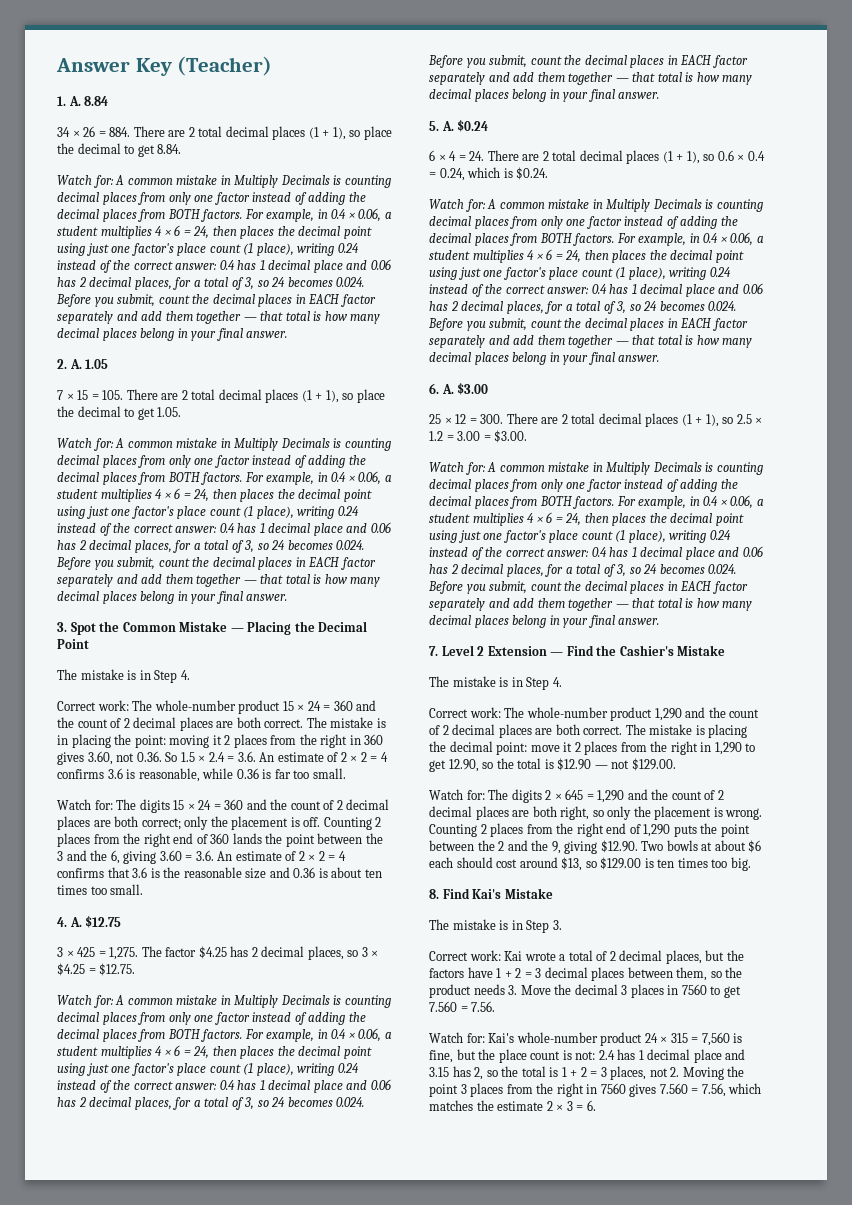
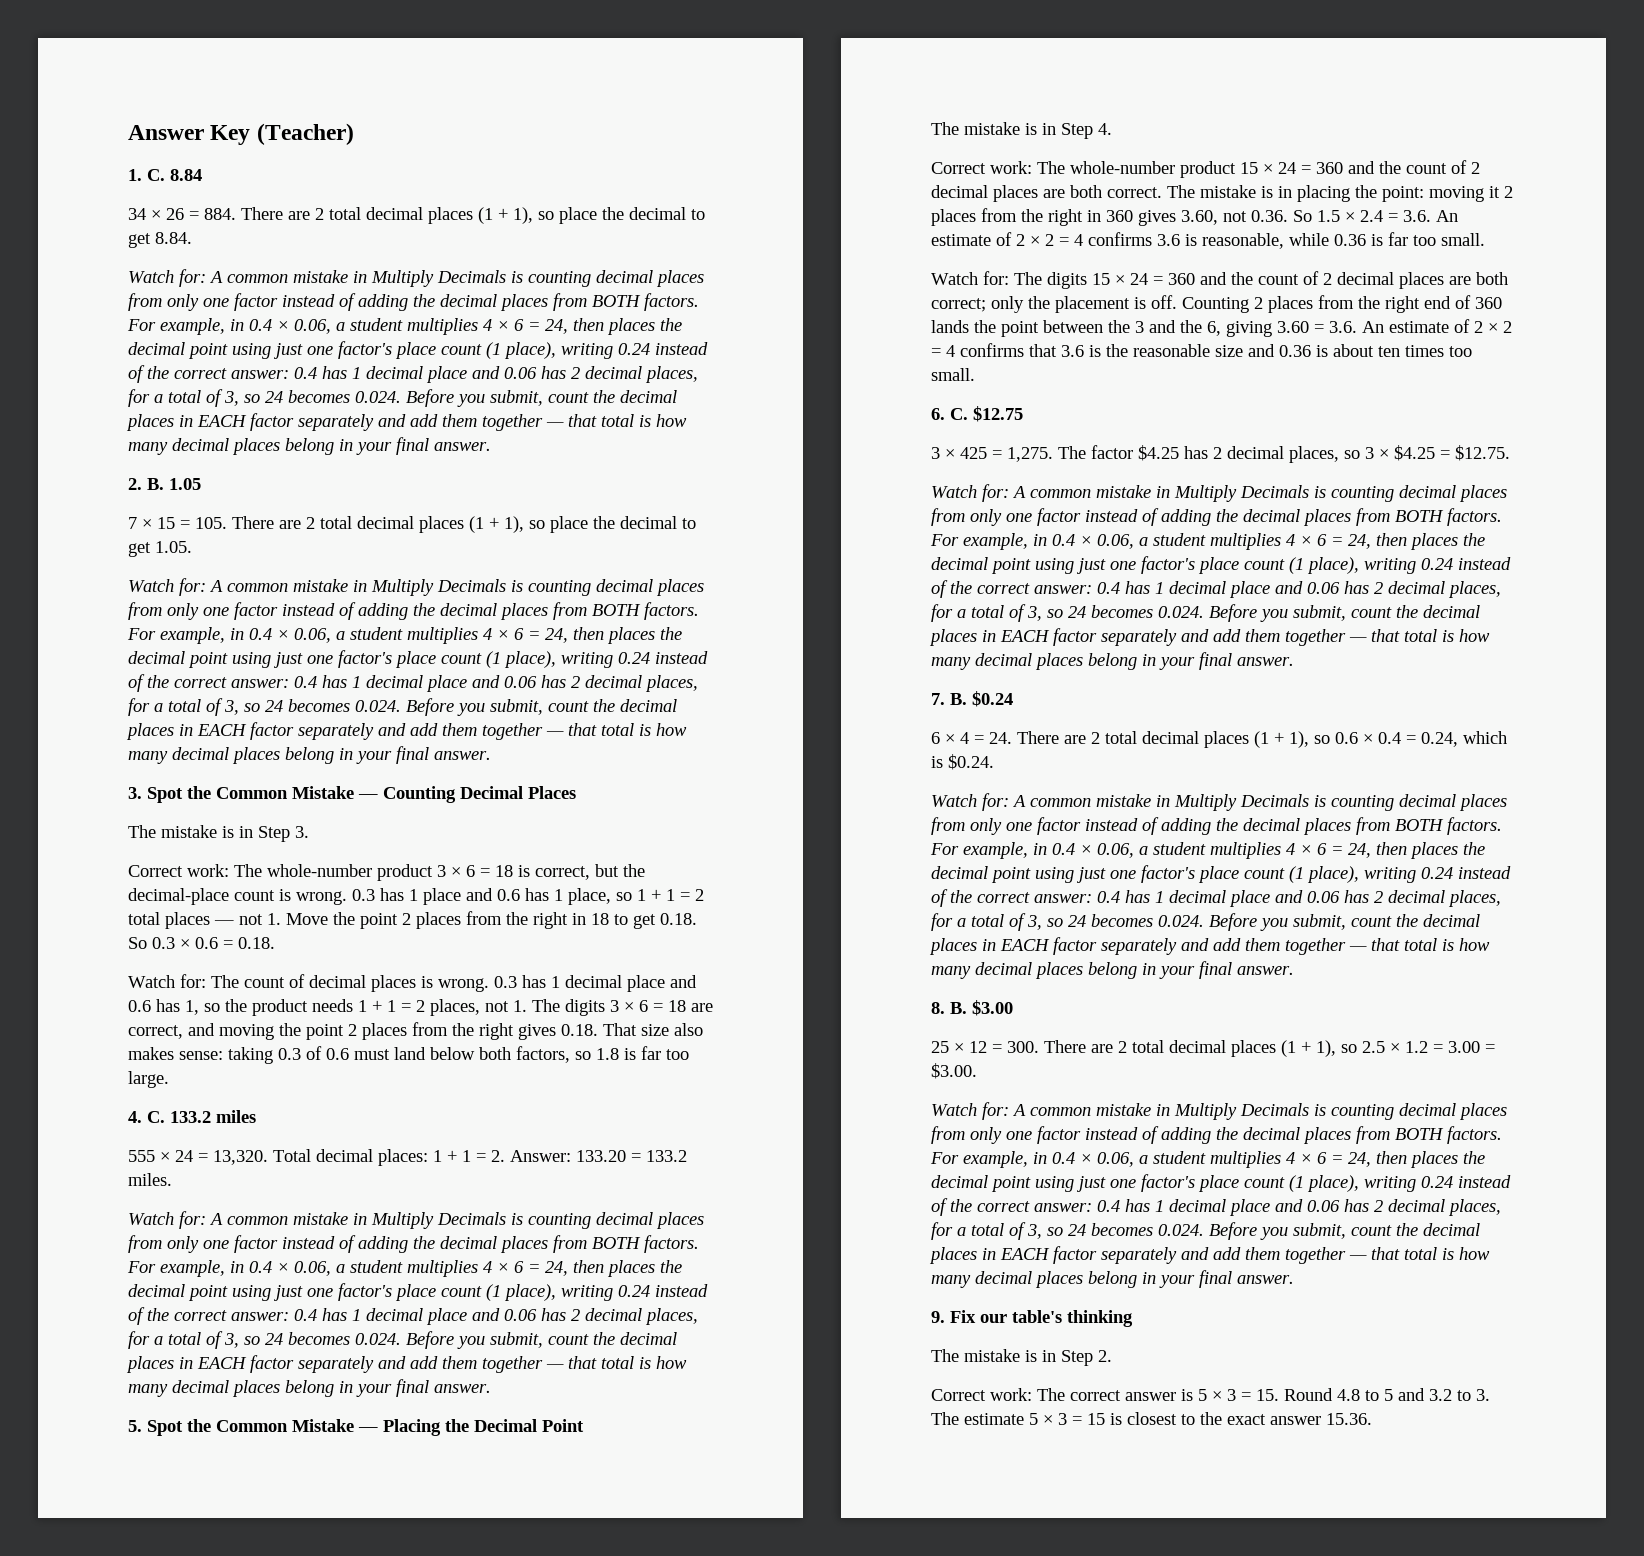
[68,96,81,106] A. -> [147,169,165,181] C.
[69,359,82,369] A. -> [147,478,164,490] B.
(244, 630) none -> [383,786,576,803] [128,825,309,842] [128,864,645,881] [128,888,704,905] [128,911,697,929] [128,937,275,949] [128,974,697,992] [128,999,713,1016] [128,1022,703,1040] [128,1046,689,1064] [128,1071,169,1088] [128,1110,256,1123] [128,1149,687,1166] [128,1173,172,1186] [128,1211,704,1229] [128,1235,699,1253] [127,1260,682,1277] [128,1283,708,1301] [128,1307,698,1325] [128,1331,677,1349] [126,1355,687,1373] [128,1379,491,1397] [128,1419,378,1436] Counting Decimal Places // The mistake is in Step 3. // Correct work: The whole-number product 3 × 6 = 18 is correct, but the decimal-place count is wrong. 0.3 has 1 place and 0.6 has 1 place, so 1 + 1 = 2 total places — not 1. Move the point 2 places from the right in 18 to get 0.18. So 0.3 × 0.6 = 0.18. // Watch for: The count of decimal places is wrong. 0.3 has 1 decimal place and 0.6 has 1, so the product needs 1 + 1 = 2 places, not 1. The digits 3 × 6 = 18 are correct, and moving the point 2 places from the right gives 0.18. That size also makes sense: taking 0.3 of 0.6 must land below both factors, so 1.8 is far too large. // 4. C. 133.2 miles // 555 × 24 = 13,320. Total decimal places: 1 + 1 = 2. Answer: 133.20 = 133.2 miles. // Watch for: A common mistake in Multiply Decimals is counting decimal places from only one factor instead of adding the decimal places from BOTH factors. For example, in 0.4 × 0.06, a student multiplies 4 × 6 = 24, then places the decimal point using just one factor's place count (1 place), writing 0.24 instead of the correct answer: 0.4 has 1 decimal place and 0.06 has 2 decimal places, for a total of 3, so 24 becomes 0.024. Before you submit, count the decimal places in EACH factor separately and add them together — that total is how many decimal places belong in your final answer. // 5. Spot the Common Mistake —
[57,917,82,927] 4. A. -> [931,408,968,420] 6. C.
[429,121,454,131] 5. A. -> [931,693,967,705] 7. B.
[429,383,454,394] 6. A. -> [931,1002,967,1014] 8. B.
[429,645,726,656] [429,676,562,690] [429,707,760,721] [429,724,748,738] [429,741,756,755] [429,758,676,772] [429,789,724,803] [429,806,763,820] [429,823,750,837] [429,840,762,854] [429,857,751,871] [429,888,553,899] [429,919,562,933] [429,950,744,964] [429,967,743,981] [429,984,741,998] [429,1001,496,1012] [429,1032,743,1046] [429,1049,746,1063] [429,1066,745,1080] [429,1083,762,1097] [429,1100,596,1111] 7. Level 2 Extension — Find the Cashier's Mistake // The mistake is in Step 4. // Correct work: The whole-number product 1,290 and the count of 2 decimal places are both correct. The mistake is placing the decimal point: move it 2 places from the right in 1,290 to get 12.90, so the total is $12.90 — not $129.00. // Watch for: The digits 2 × 645 = 1,290 and the count of 2 decimal places are both right, so only the placement is wrong. Counting 2 places from the right end of 1,290 puts the point between the 2 and the 9, giving $12.90. Two bowls at about $6 each should cost around $13, so $129.00 is ten times too big. // 8. Find Kai's Mistake // The mistake is in Step 3. // Correct work: Kai wrote a total of 2 decimal places, but the factors have 1 + 2 = 3 decimal places between them, so the product needs 3. Move the decimal 3 places in 7560 to get 7.560 = 7.56. // Watch for: Kai's whole-number product 24 × 315 = 7,560 is fine, but the place count is not: 2.4 has 1 decimal place and 3.15 has 2, so the total is 1 + 2 = 3 places, not 2. Moving the point 3 places from the right in 7560 gives 7.560 = 7.56, which matches the estimate 2 × 3 = 6. -> [931,1310,1133,1327] [931,1349,1112,1366] [931,1388,1490,1401] [931,1412,1372,1425] 9. Fix our table's thinking // The mistake is in Step 2. // Correct work: The correct answer is 5 × 3 = 15. Round 4.8 to 5 and 3.2 to 3. The estimate 5 × 3 = 15 is closest to the exact answer 15.36.

